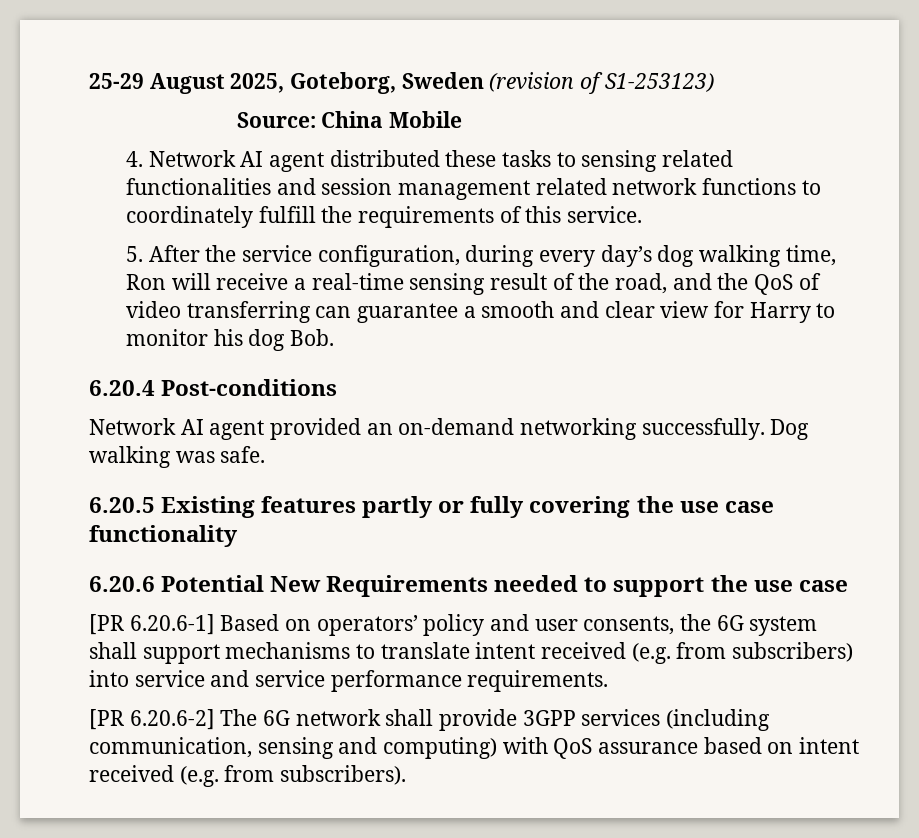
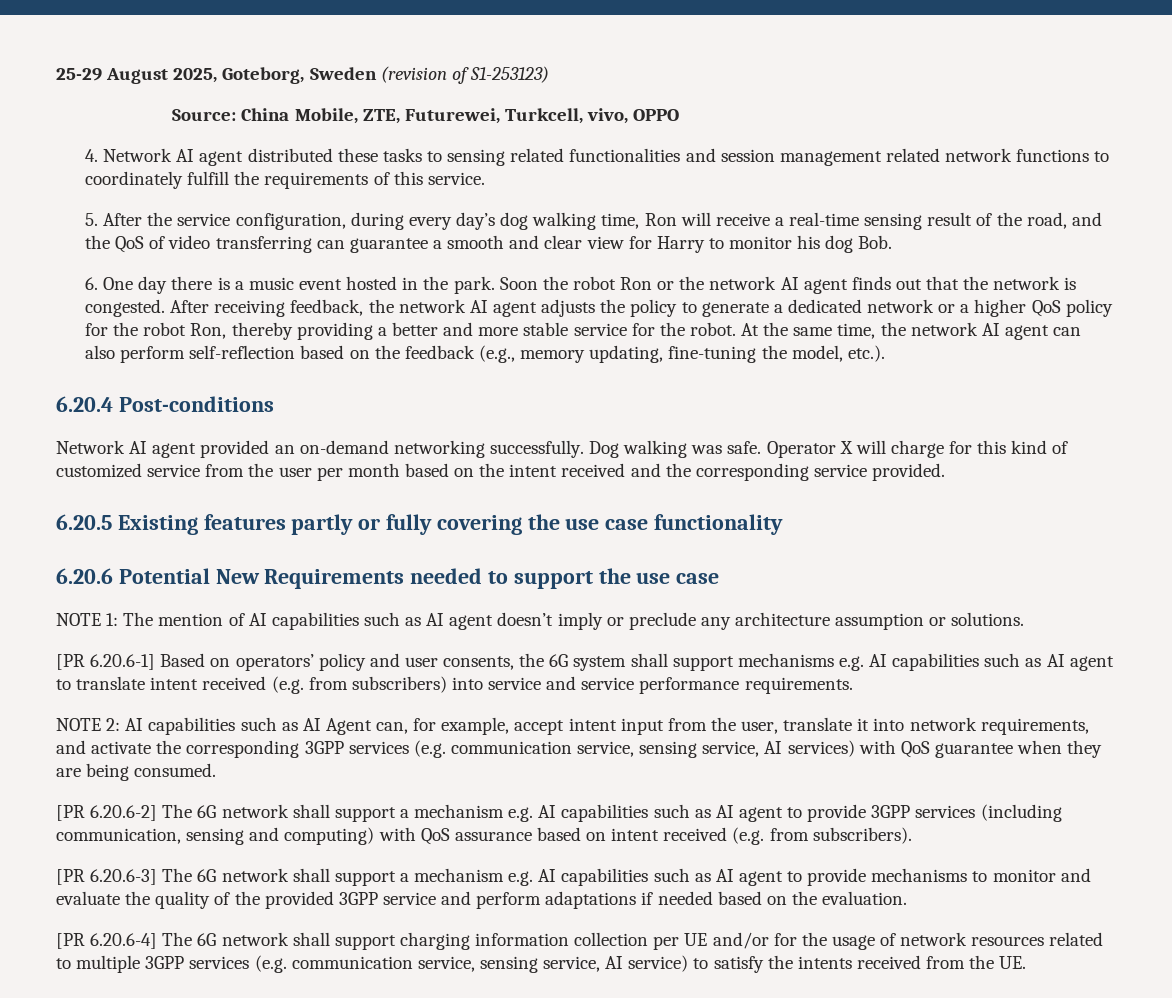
[388,111,462,128] Mobile -> [294,108,680,124] Mobile, ZTE, Futurewei, Turkcell, vivo, OPPO
(334, 337) none -> [85,276,1077,294] [85,299,1113,317] [85,322,1082,340] [85,345,885,363] // 6. One day there is a music event hosted in the park. Soon the robot Ron or the network AI agent finds out that the network is congested. After receiving feedback, the network AI agent adjusts the policy to generate a dedicated network or a higher QoS policy for the robot Ron, thereby providing a better and more stable service for the robot. At the same time, the network AI agent can also perform self-reflection based on the feedback (e.g., memory updating, fine-tuning the model, etc.).
(266, 454) none -> [766,440,1069,458] [56,463,946,481] Operator X will charge for this kind of customized service from the user per month based on the intent received and the corresponding service provided.
(848, 586) none -> [56,612,1025,630] // NOTE 1: The mention of AI capabilities such as AI agent doesn’t imply or preclude any architecture assumption or solutions.
(351, 650) none -> [838,653,1114,671] e.g. AI capabilities such as AI agent
(609, 681) none -> [56,717,1089,735] [56,740,1103,758] [56,763,217,781] // NOTE 2: AI capabilities such as AI Agent can, for example, accept intent input from the user, translate it into network requirements, and activate the corresponding 3GPP services (e.g. communication service, sensing service, AI services) with QoS guarantee when they are being consumed.
(434, 717) none -> [334,804,803,822] support a mechanism e.g. AI capabilities such as AI agent to
(407, 775) none -> [56,868,1091,886] [56,891,908,909] [56,932,1104,950] [56,955,1027,973] // [PR 6.20.6-3] The 6G network shall support a mechanism e.g. AI capabilities such as AI agent to provide mechanisms to monitor and evaluate the quality of the provided 3GPP service and perform adaptations if needed based on the evaluation. // [PR 6.20.6-4] The 6G network shall support charging information collection per UE and/or for the usage of network resources related to multiple 3GPP services (e.g. communication service, sensing service, AI service) to satisfy the intents received from the UE.

